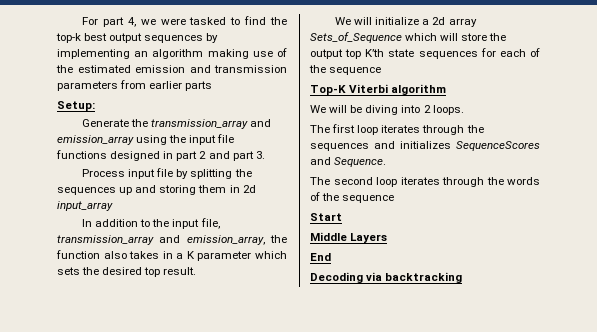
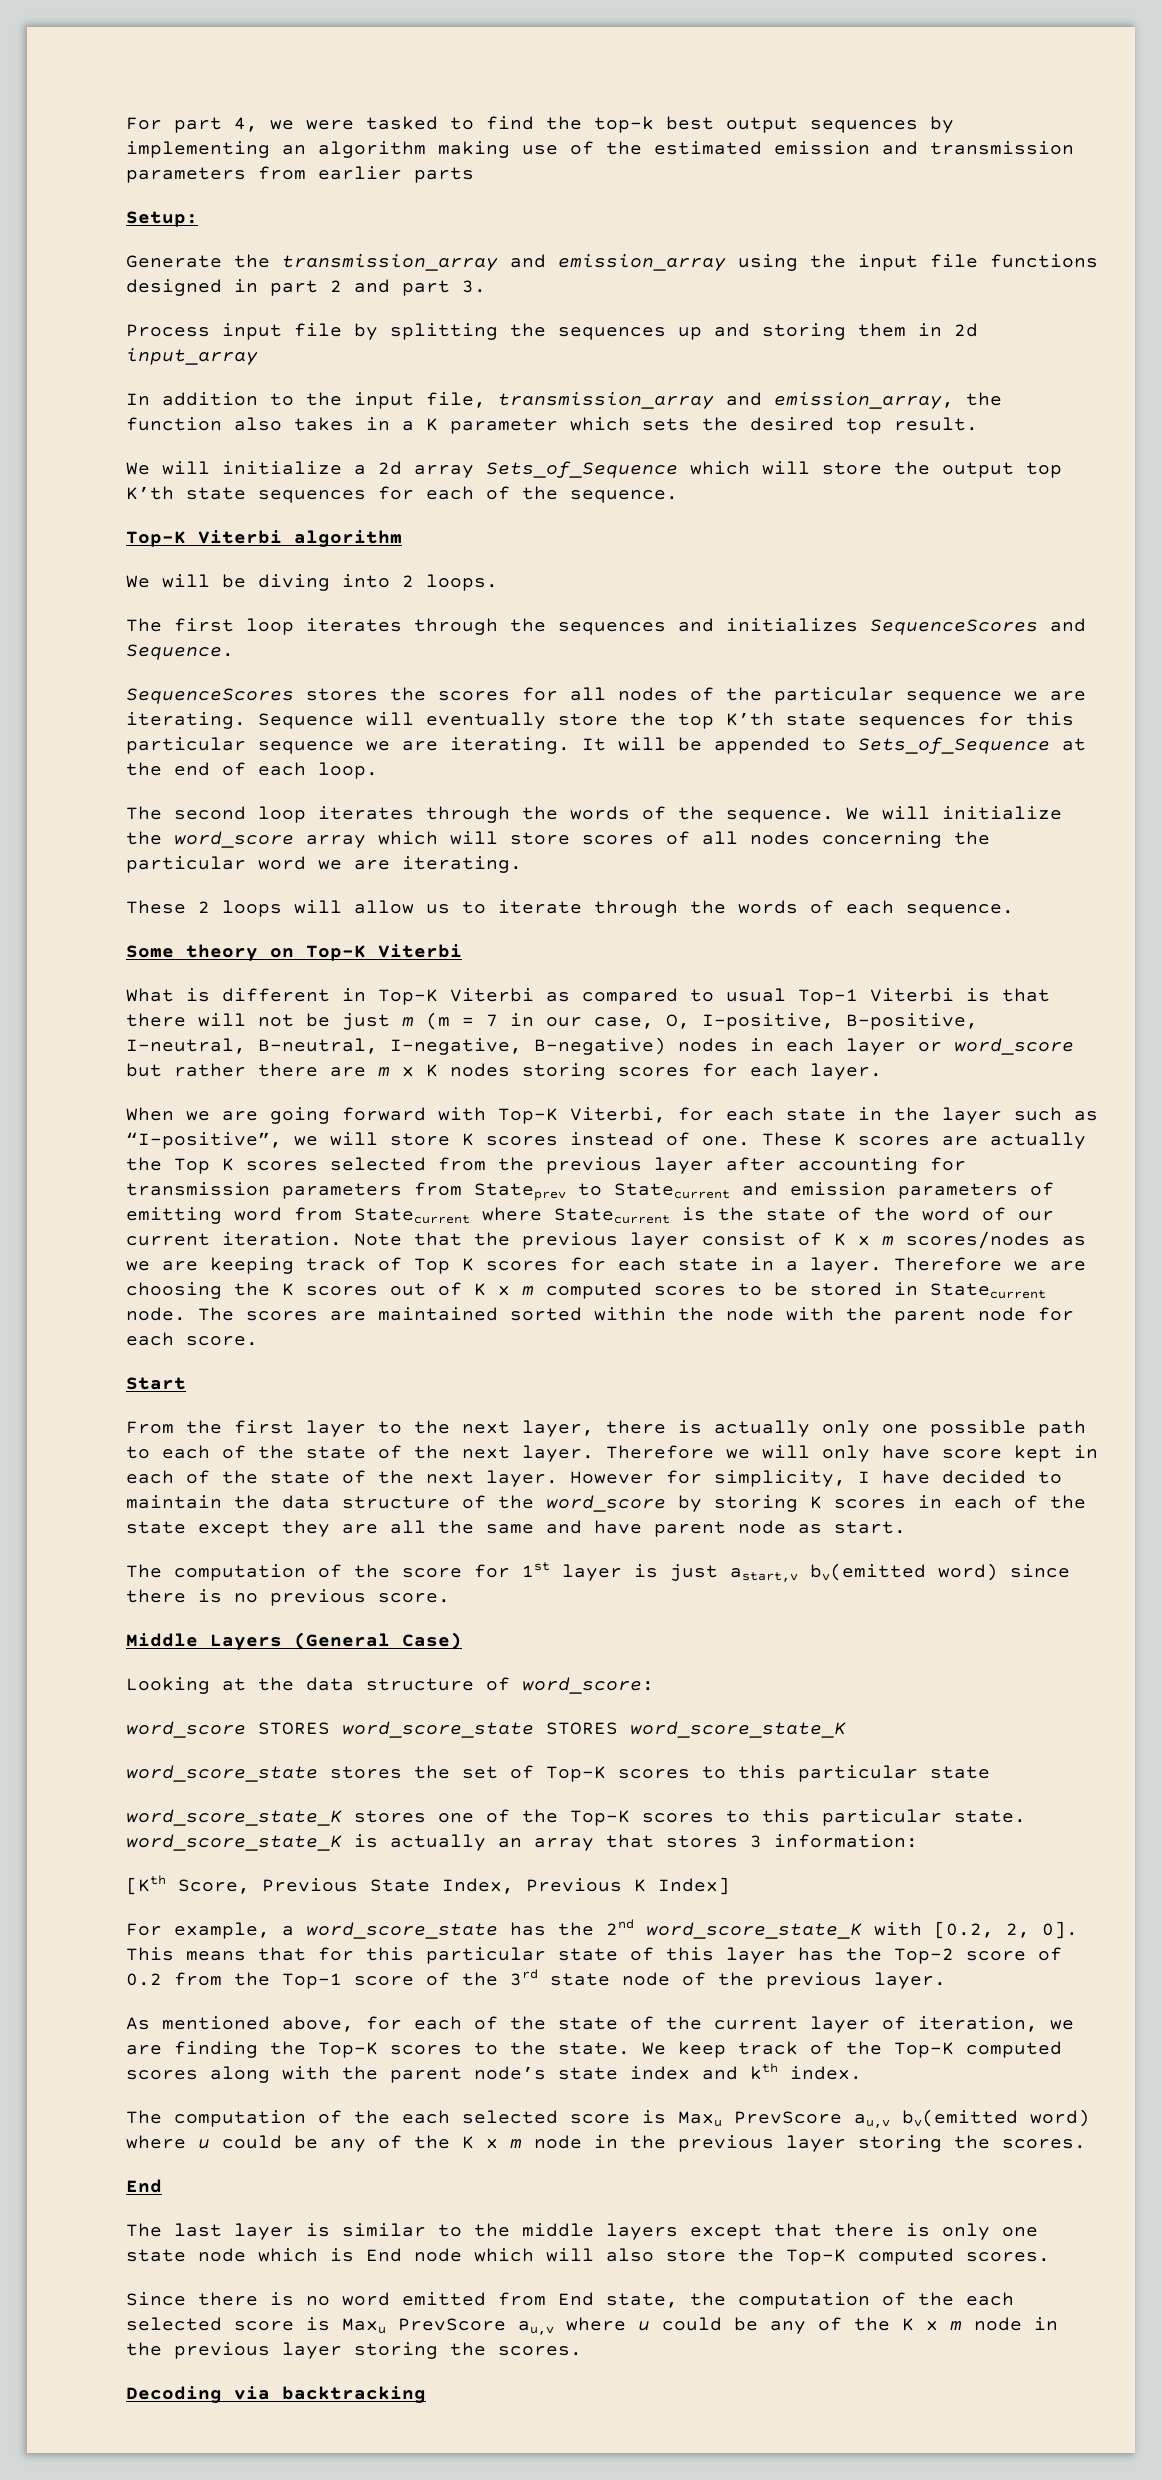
[329,67,382,75] sequence -> [570,490,678,503] sequence.
(387, 162) none -> [126,687,1086,704] [126,712,1074,729] [126,737,1086,754] [126,762,378,779] // SequenceScores stores the scores for all nodes of the particular sequence we are iterating. Sequence will eventually store the top K’th state sequences for this particular sequence we are iterating. It will be appended to Sets_of_Sequence at the end of each loop.
[342,195,395,203] [310,213,342,221] [310,232,388,243] [310,253,331,261] sequence // Start // Middle Layers // End -> [726,806,1062,823] [126,831,990,848] [126,856,522,873] [126,900,1014,917] [126,944,462,961] [126,988,1050,1005] [126,1012,978,1030] [126,1037,1074,1055] [126,1063,882,1080] [126,1107,1098,1124] [126,1132,1086,1149] [126,1157,966,1174] [126,1182,1054,1201] [126,1207,1054,1224] [126,1231,1086,1249] [126,1257,1086,1274] [126,1282,1046,1299] [126,1307,1074,1324] [126,1332,258,1346] [126,1377,186,1390] [126,1420,1086,1437] [126,1445,1098,1462] [126,1470,1062,1487] [126,1495,1086,1512] [126,1520,906,1537] [126,1562,1070,1582] [126,1589,450,1606] [126,1632,462,1650] [126,1677,654,1694] [126,1721,846,1738] [126,1765,990,1782] [126,1809,1026,1826] [126,1834,918,1851] [126,1875,730,1895] [126,1919,1078,1939] [126,1947,1062,1964] [126,1969,946,1989] [126,2016,1074,2033] [126,2041,1062,2058] [126,2063,862,2083] [126,2109,1090,2128] [126,2135,1086,2152] [126,2179,162,2193] [126,2223,1038,2240] [126,2248,1050,2265] [126,2292,1014,2309] [126,2317,1058,2335] [126,2342,582,2359] sequence. We will initialize the word_score array which will store scores of all nodes concerning the particular word we are iterating. // These 2 loops will allow us to iterate through the words of each sequence. // Some theory on Top-K Viterbi // What is different in Top-K Viterbi as compared to usual Top-1 Viterbi is that there will not be just m (m = 7 in our case, O, I-positive, B-positive, I-neutral, B-neutral, I-negative, B-negative) nodes in each layer or word_score but rather there are m x K nodes storing scores for each layer. // When we are going forward with Top-K Viterbi, for each state in the layer such as “I-positive”, we will store K scores instead of one. These K scores are actually the Top K scores selected from the previous layer after accounting for transmission parameters from Stateprev to Statecurrent and emission parameters of emitting word from Statecurrent where Statecurrent is the state of the word of our current iteration. Note that the previous layer consist of K x m scores/nodes as we are keeping track of Top K scores for each state in a layer. Therefore we are choosing the K scores out of K x m computed scores to be stored in Statecurrent node. The scores are maintained sorted within the node with the parent node for each score. // Start // From the first layer to the next layer, there is actually only one possible path to each of the state of the next layer. Therefore we will only have score kept in each of the state of the next layer. However for simplicity, I have decided to maintain the data structure of the word_score by storing K scores in each of the state except they are all the same and have parent node as start. // The computation of the score for 1st layer is just astart,v bv(emitted word) since there is no previous score. // Middle Layers (General Case) // Looking at the data structure of word_score: // word_score STORES word_score_state STORES word_score_state_K // word_score_state stores the set of Top-K scores to this particular state // word_score_state_K stores one of the Top-K scores to this particular state. word_score_state_K is actually an array that stores 3 information: // [Kth Score, Previous State Index, Previous K Index] // For example, a word_score_state has the 2nd word_score_state_K with [0.2, 2, 0]. This means that for this particular state of this layer has the Top-2 score of 0.2 from the Top-1 score of the 3rd state node of the previous layer. // As mentioned above, for each of the state of the current layer of iteration, we are finding the Top-K scores to the state. We keep track of the Top-K computed scores along with the parent node’s state index and kth index. // The computation of the each selected score is Maxu PrevScore au,v bv(emitted word) where u could be any of the K x m node in the previous layer storing the scores. // End // The last layer is similar to the middle layers except that there is only one state node which is End node which will also store the Top-K computed scores. // Since there is no word emitted from End state, the computation of the each selected score is Maxu PrevScore au,v where u could be any of the K x m node in the previous layer storing the scores.

